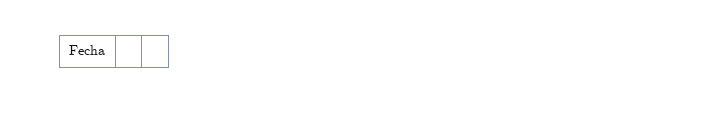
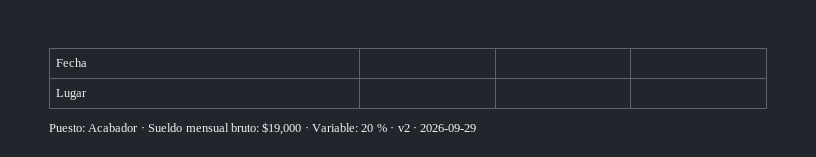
(105, 50) none -> [55,89,87,100] [49,122,477,135] | // Lugar | | | // Puesto: Acabador · Sueldo mensual bruto: $19,000 · Variable: 20 % · v2 · 2026-09-29

